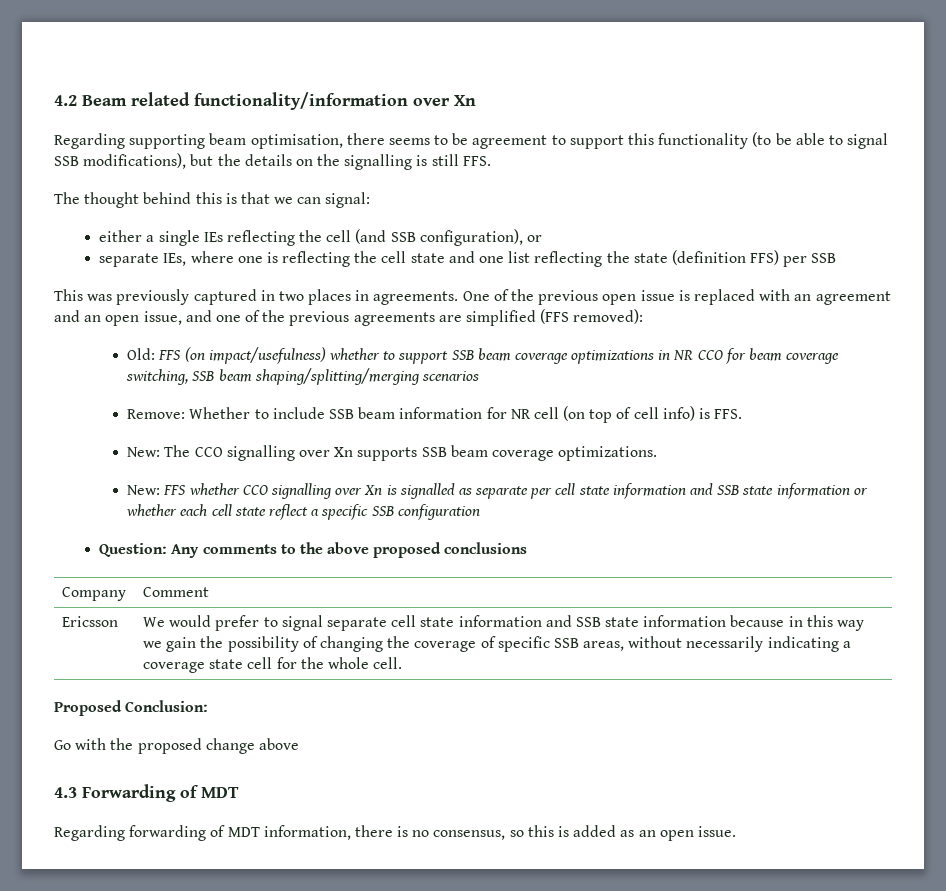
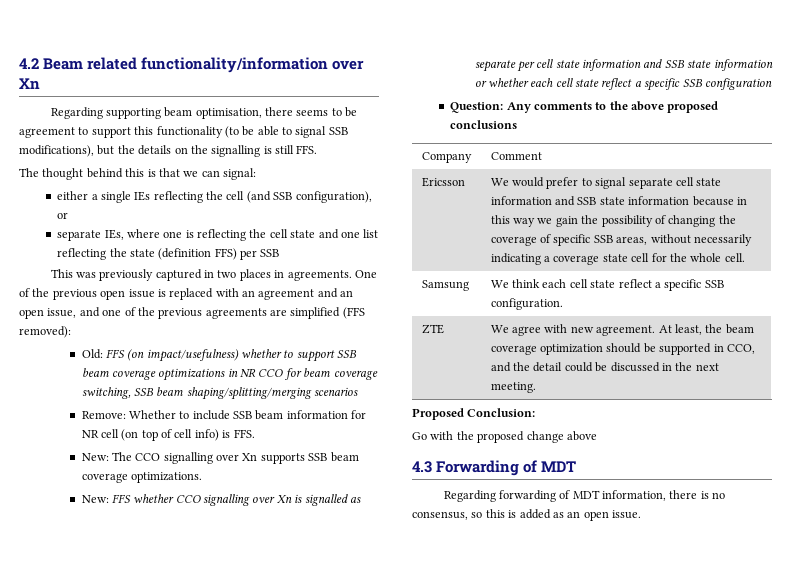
(403, 663) none -> [421,280,469,291] [490,279,724,291] [490,298,563,310] [421,324,444,334] [490,324,754,336] [490,343,755,355] [490,362,719,372] [490,382,536,393] // Samsung | We think each cell state reflect a specific SSB configuration. // ZTE | We agree with new agreement. At least, the beam coverage optimization should be supported in CCO, and the detail could be discussed in the next meeting.

